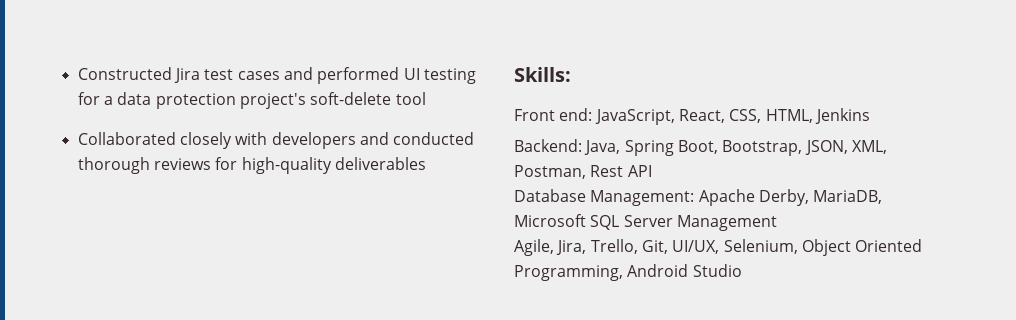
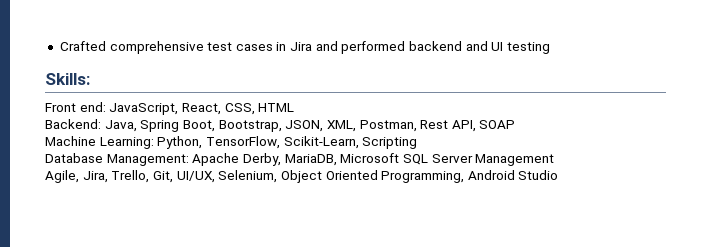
[77,67,476,84] [77,92,426,109] [77,132,475,149] [77,157,426,174] Constructed Jira test cases and performed UI testing for a data protection project's soft-delete tool // Collaborated closely with developers and conducted thorough reviews for high-quality deliverables -> [59,41,550,54] Crafted comprehensive test cases in Jira and performed backend and UI testing
[765,108,870,124] HTML, Jenkins -> [258,103,295,112] HTML
[627,165,652,177] API -> [451,120,516,132] [45,136,418,149] API, SOAP // Machine Learning: Python, TensorFlow, Scikit-Learn, Scripting

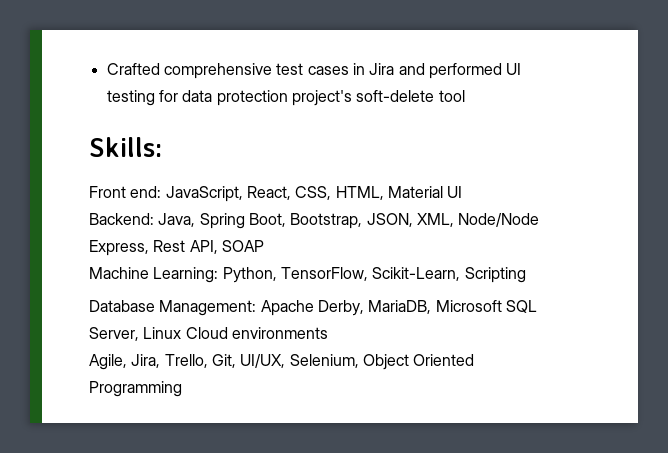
[409,41,488,51] backend and -> (502, 71) none
(550, 48) none -> [158,90,465,106] for data protection project's soft-delete tool
[258,103,295,112] HTML -> [335,186,463,200] HTML, Material UI
[359,120,417,132] Postman, -> [458,213,540,227] [89,240,149,256] Node/Node Express,
[431,154,555,166] Server Management -> [89,327,328,341] Server, Linux Cloud environments
[381,170,559,183] Programming, Android Studio -> [89,381,182,397] Programming

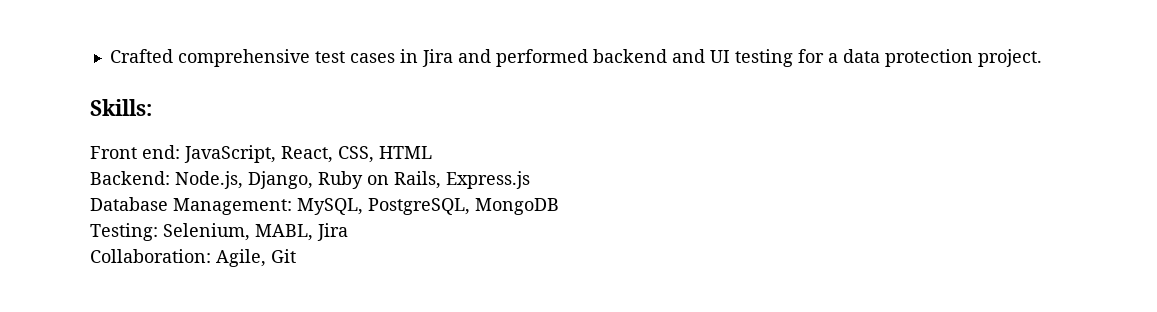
(502, 71) none -> [592,49,705,63] backend and
(178, 96) none -> [827,53,838,63] a
[291,90,465,106] project's soft-delete tool -> [977,49,1042,67] project.
[335,186,463,200] [89,213,540,229] [89,240,264,256] [89,267,526,283] [89,300,537,316] [89,327,328,341] [89,354,475,370] [89,381,182,397] HTML, Material UI // Backend: Java, Spring Boot, Bootstrap, JSON, XML, Node/Node Express, Rest API, SOAP // Machine Learning: Python, TensorFlow, Scikit-Learn, Scripting // Database Management: Apache Derby, MariaDB, Microsoft SQL Server, Linux Cloud environments // Agile, Jira, Trello, Git, UI/UX, Selenium, Object Oriented Programming -> [379,146,432,159] [90,171,530,189] [90,197,559,215] [90,223,348,241] [90,249,296,267] HTML // Backend: Node.js, Django, Ruby on Rails, Express.js // Database Management: MySQL, PostgreSQL, MongoDB // Testing: Selenium, MABL, Jira // Collaboration: Agile, Git

